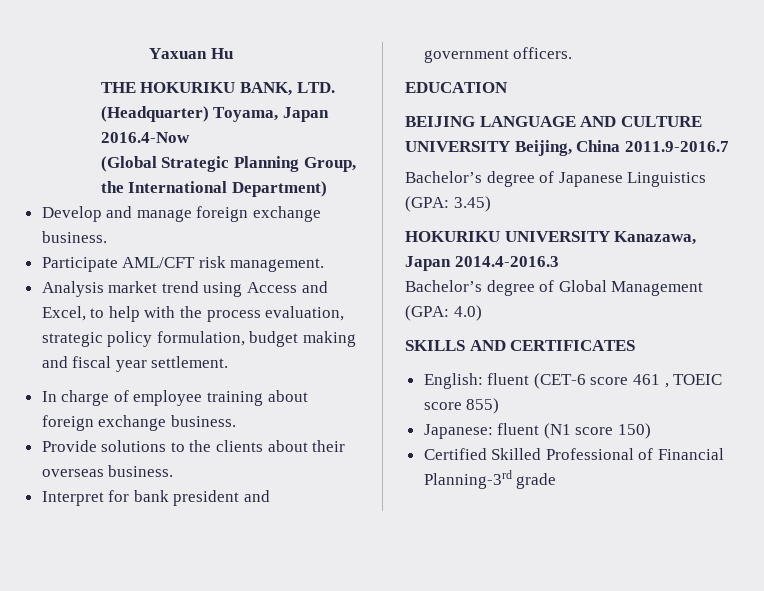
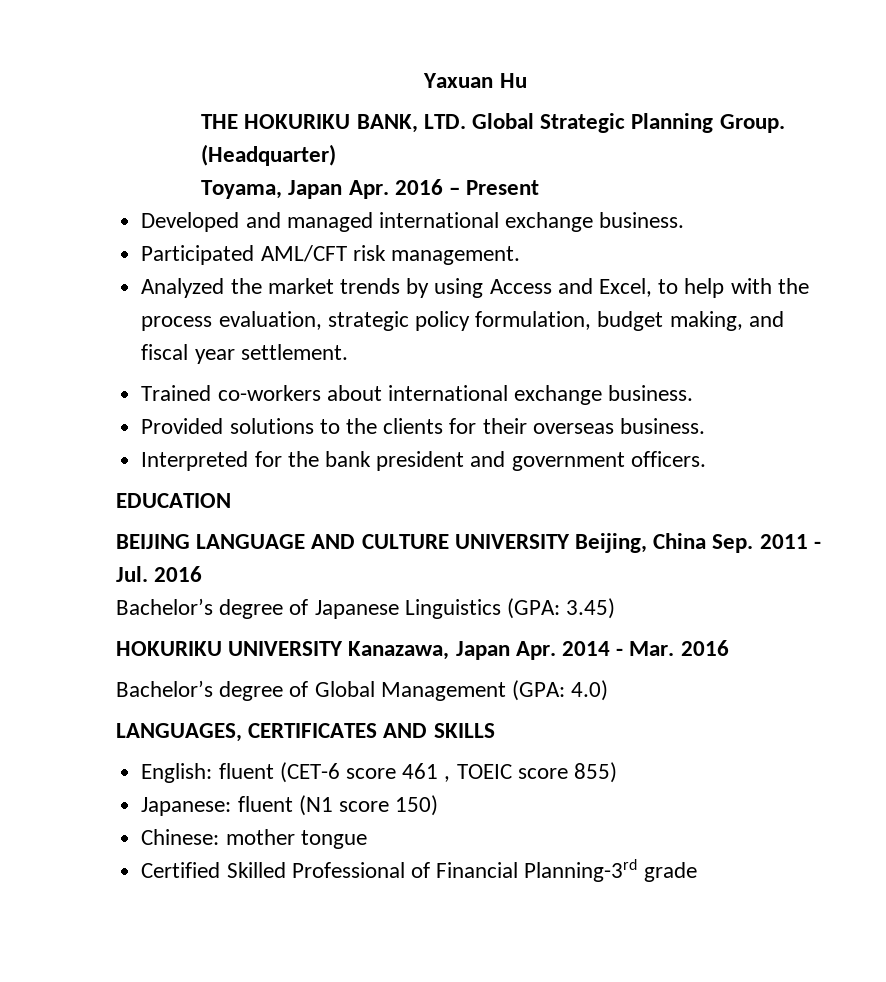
(335, 87) none -> [472,113,785,133] Global Strategic Planning Group.
(209, 114) none -> (337, 155) //
[100,132,190,143] [100,156,356,172] [100,181,328,197] [41,206,322,222] [41,231,107,243] [41,257,118,272] 2016.4-Now // (Global Strategic Planning Group, the International Department) // Develop and manage foreign exchange business. // Participate -> [348,179,540,199] [141,212,685,232] [141,245,255,265] Apr. 2016 – Present // Developed and managed international exchange business. // Participated
[41,281,199,297] Analysis market trend -> [141,278,430,298] Analyzed the market trends by
[303,331,357,347] making -> [669,311,743,331] making,
[41,390,308,406] [41,415,236,431] [41,440,97,452] In charge of employee training about foreign exchange business. // Provide -> [141,385,694,405] [141,418,224,434] Trained co-workers about international exchange business. // Provided
[267,440,308,452] about -> [449,418,477,434] for
[41,490,130,506] Interpret for -> [141,451,319,471] Interpreted for the
[624,141,729,152] 2011.9-2016.7 -> [712,534,821,553] [116,566,203,582] Sep. 2011 - Jul. 2016
[454,256,559,267] 2014.4-2016.3 -> [515,640,729,660] Apr. 2014 - Mar. 2016
(482, 313) none -> [116,723,428,742] LANGUAGES, CERTIFICATES AND
[469,340,636,351] AND CERTIFICATES -> (495, 730) none
(652, 431) none -> [141,829,367,849] // Chinese: mother tongue

